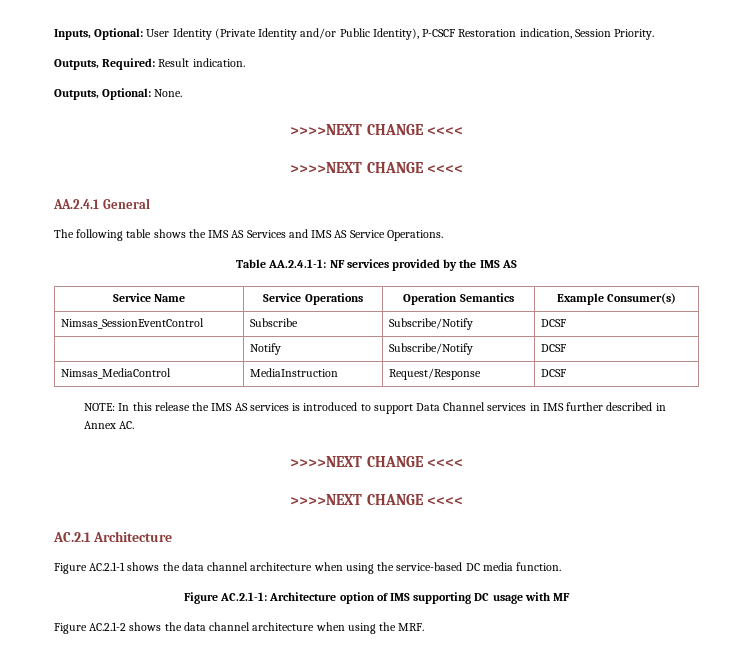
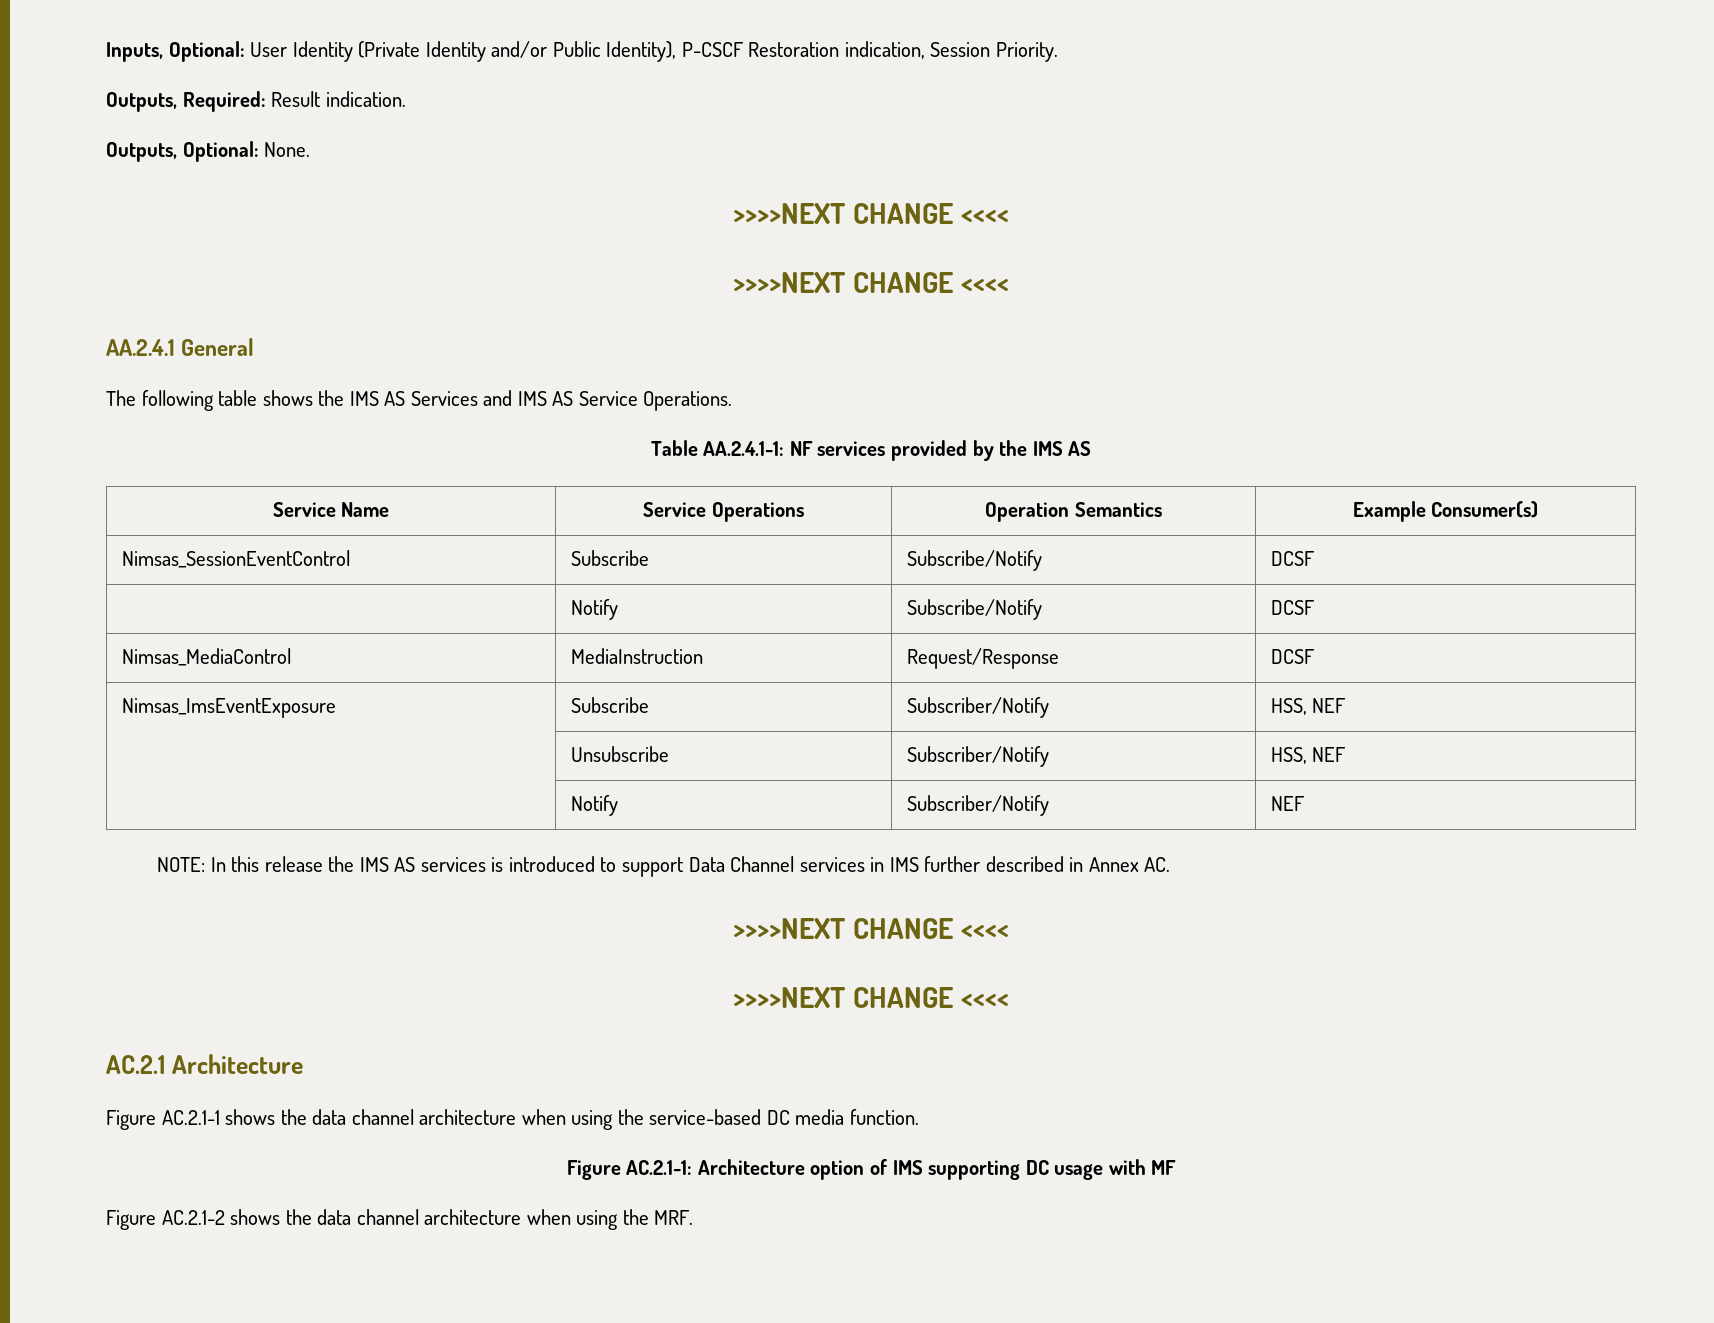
(567, 373) none -> [121,698,336,718] [570,697,649,713] [906,697,1049,718] [1270,698,1347,715] [570,746,669,762] [906,746,1049,767] [1270,747,1347,764] [570,795,618,816] [906,795,1049,816] [1270,796,1305,811] // Nimsas_ImsEventExposure | Subscribe | Subscriber/Notify | HSS, NEF // | Unsubscribe | Subscriber/Notify | HSS, NEF // | Notify | Subscriber/Notify | NEF

